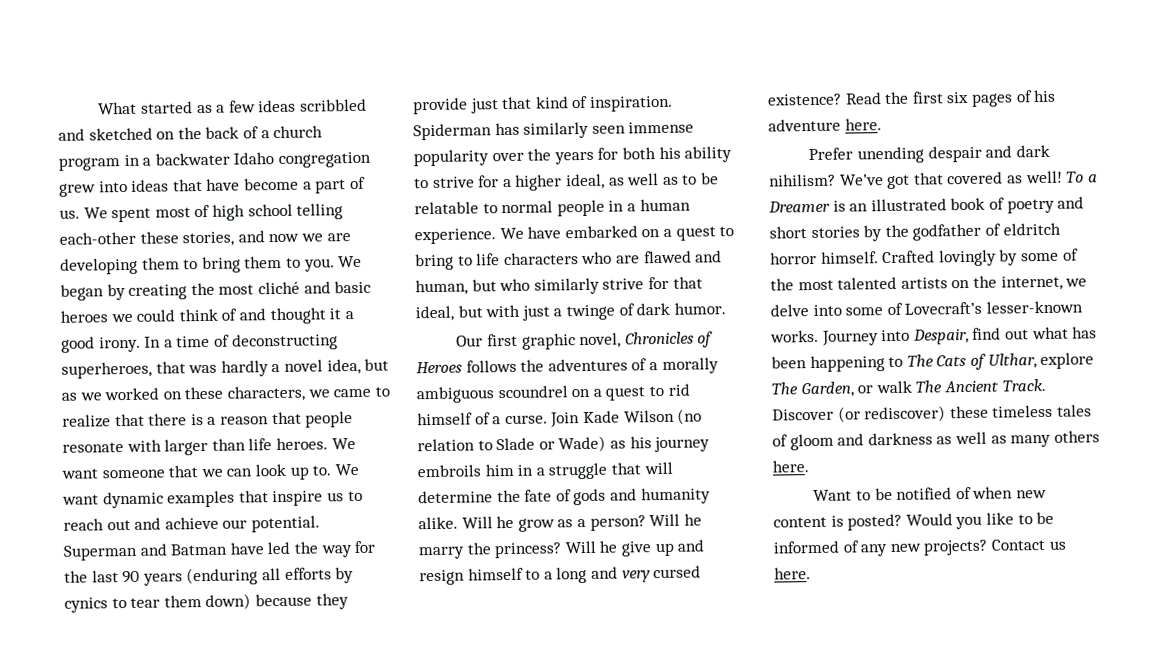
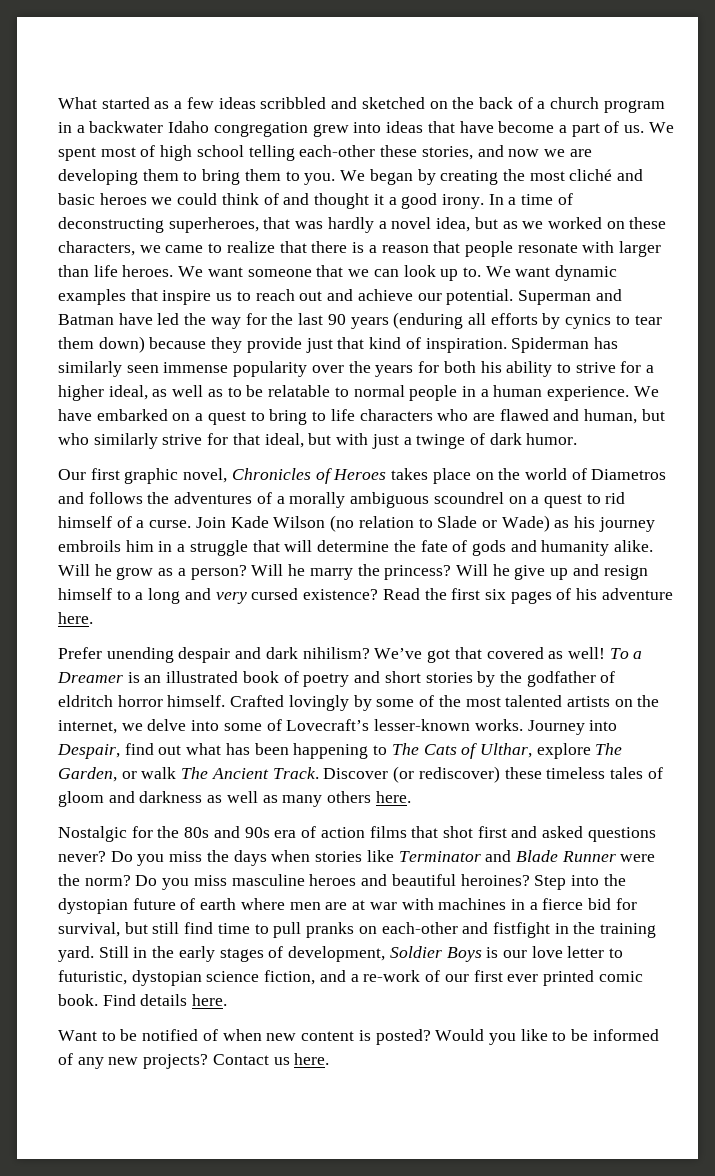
(462, 367) none -> [391,468,667,484] [58,492,84,504] takes place on the world of Diametros and
(809, 466) none -> [58,826,656,842] [58,850,656,866] [58,874,626,890] [58,898,637,914] [58,922,657,938] [58,946,624,962] [58,970,643,986] [58,994,228,1006] // Nostalgic for the 80s and 90s era of action films that shot first and asked questions never? Do you miss the days when stories like Terminator and Blade Runner were the norm? Do you miss masculine heroes and beautiful heroines? Step into the dystopian future of earth where men are at war with machines in a fierce bid for survival, but still find time to pull pranks on each-other and fistfight in the training yard. Still in the early stages of development, Soldier Boys is our love letter to futuristic, dystopian science fiction, and a re-work of our first ever printed comic book. Find details here.

